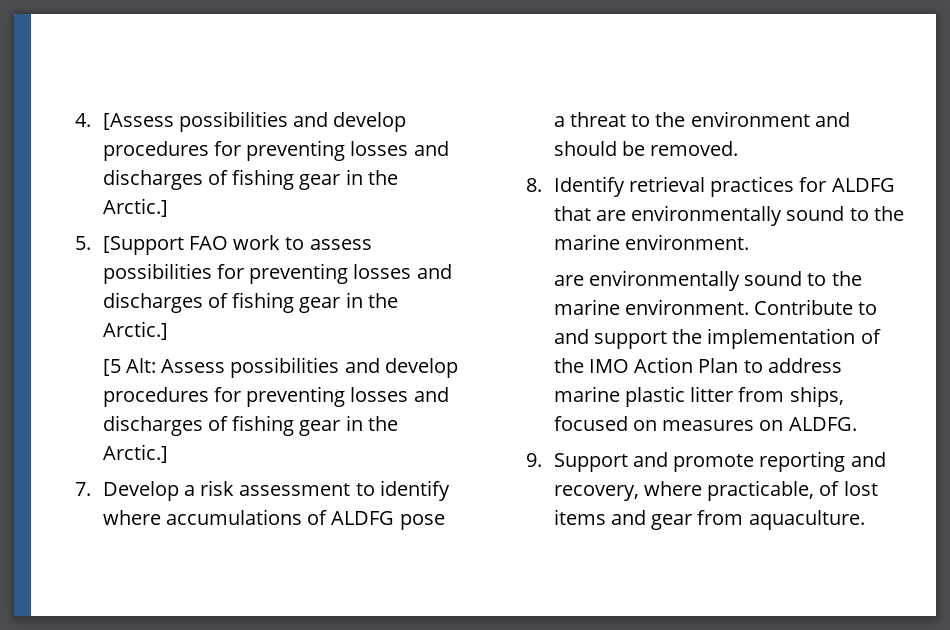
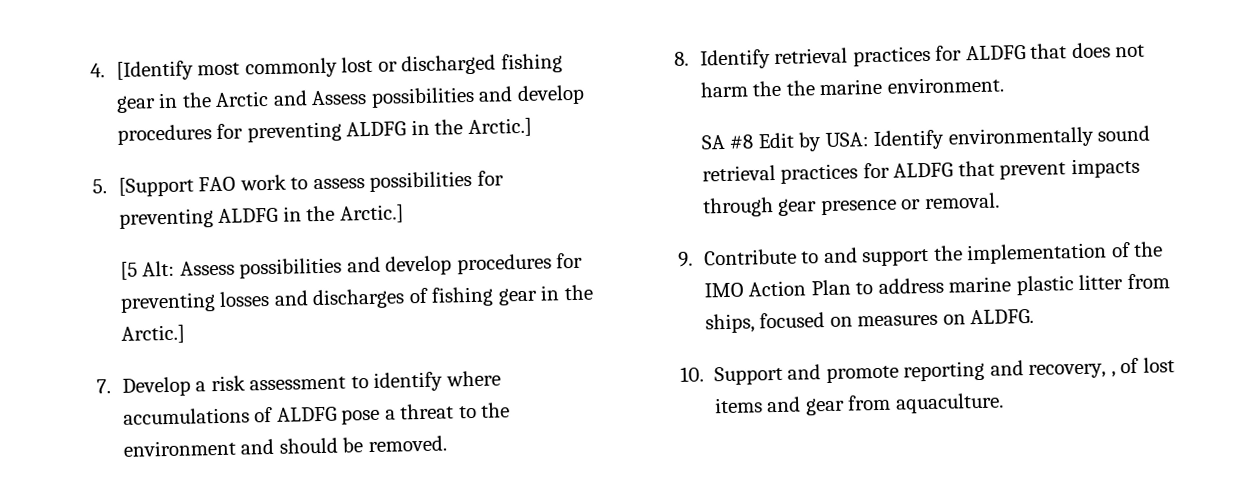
[102,111,407,132] [102,140,449,161] [102,169,341,190] [Assess possibilities and develop procedures for preventing losses and discharges of fishing gear -> [115,53,563,81] [115,84,585,113] [116,121,407,145] [Identify most commonly lost or discharged fishing gear in the Arctic and Assess possibilities and develop procedures for preventing ALDFG
[353,264,452,279] [102,292,341,313] losses and discharges of fishing gear -> [218,207,279,223] ALDFG
[595,205,869,226] are environmentally sound to -> [1071,42,1146,59] [699,80,782,98] does not harm the
[553,270,862,291] [553,299,749,315] are environmentally sound to the marine environment. -> [700,125,1151,152] [701,157,1140,184] [701,192,1000,218] [678,251,694,267] SA #8 Edit by USA: Identify environmentally sound retrieval practices for ALDFG that prevent impacts through gear presence or removal. // 9.
[526,453,543,467] 9. -> [680,366,705,382] 10.
[643,480,815,501] where practicable, -> [1110,371,1116,378] ,

